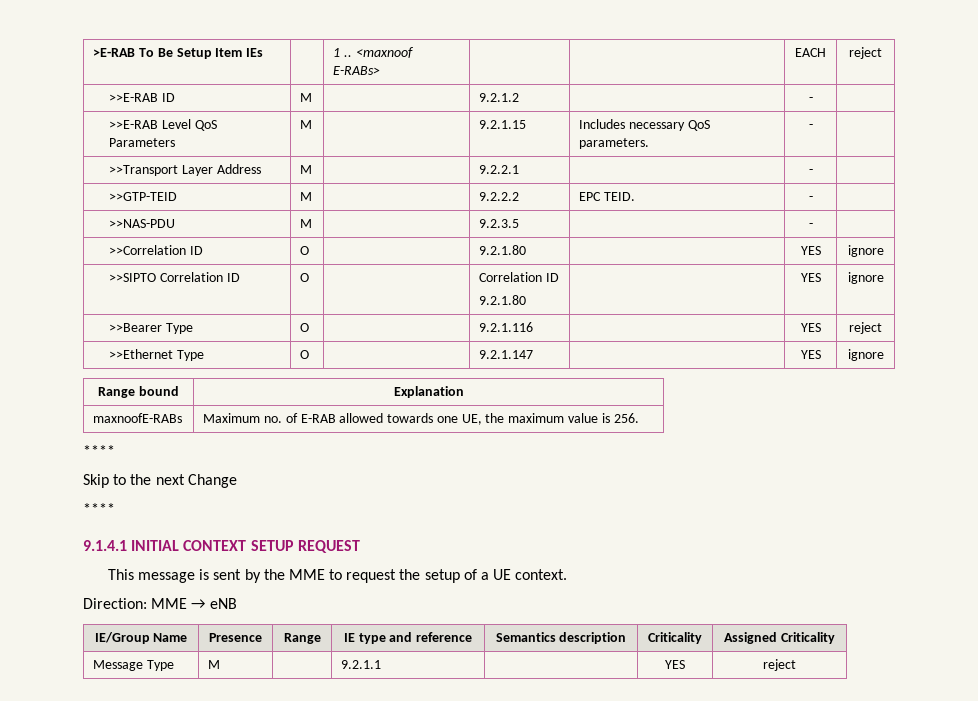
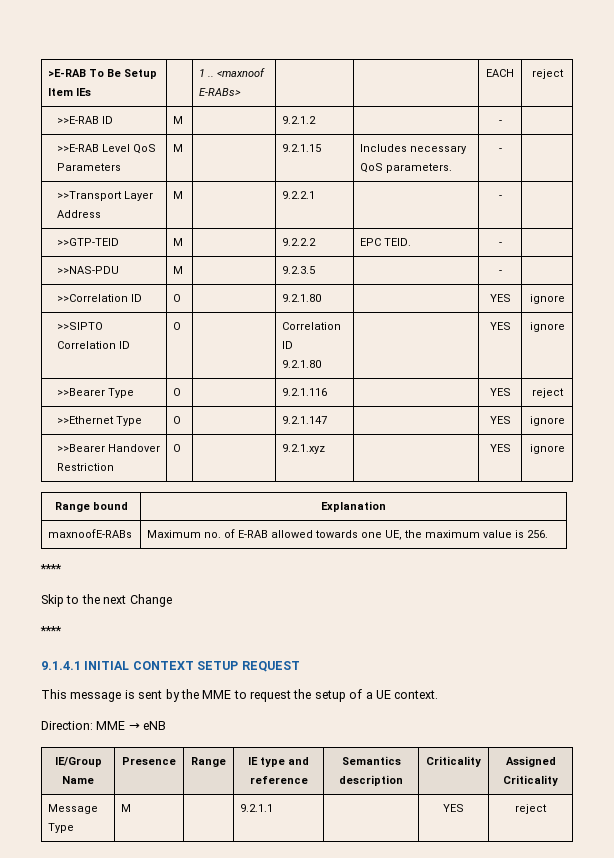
(884, 355) none -> [56,444,160,452] [56,463,114,471] [173,444,182,452] [282,444,326,454] [489,444,511,452] [529,444,565,454] // >>Bearer Handover Restriction | O | | 9.2.1.xyz | | YES | ignore

